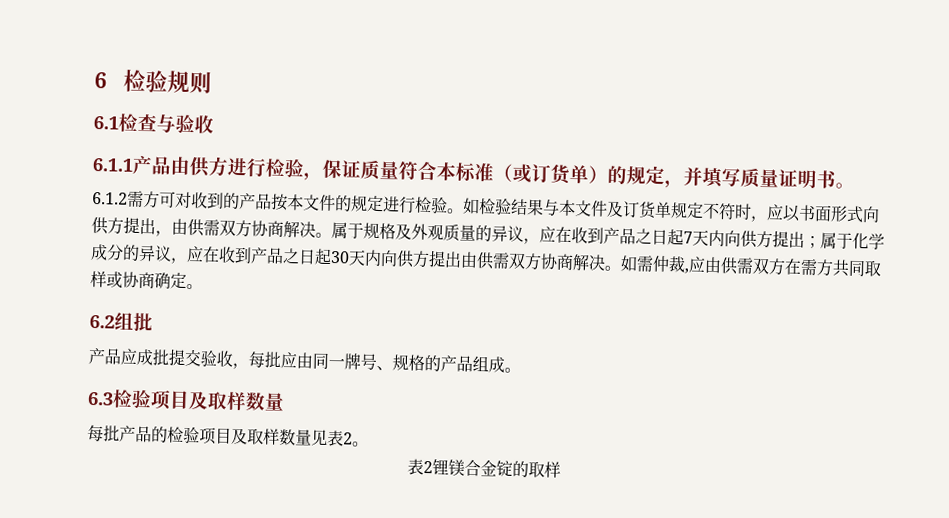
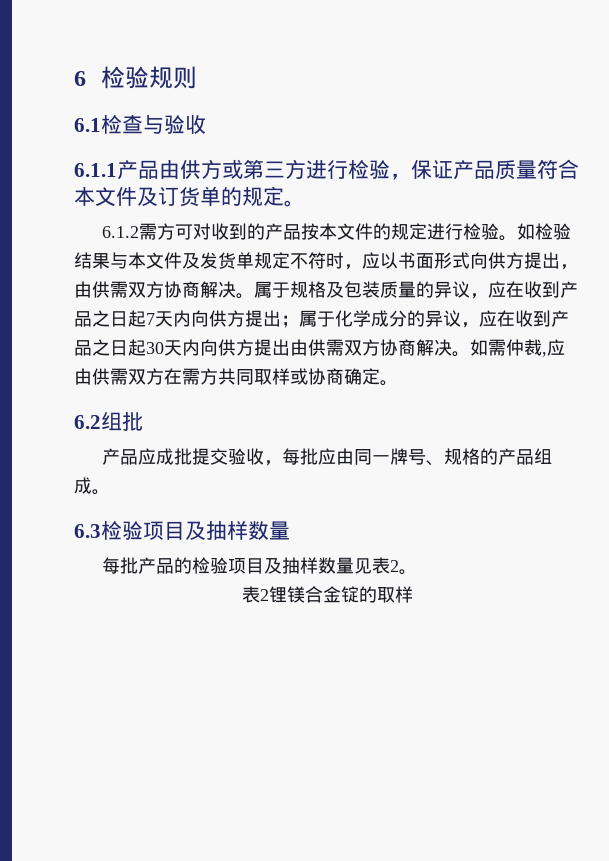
(229, 166) none -> [222,159,306,179] 或第三方
(362, 169) none -> [453,160,495,180] 产品
[455,162,836,189] 标准（或订货单）的规定，并填写质量证明书 -> [95,186,284,207] 文件及订货单的规定
[622,201,640,218] 订 -> [200,252,218,269] 发
[411,223,444,241] 外观 -> [344,281,380,298] 包装
[207,391,228,410] 取 -> [206,521,227,540] 抽
[247,428,264,445] 取 -> [282,557,301,574] 抽

